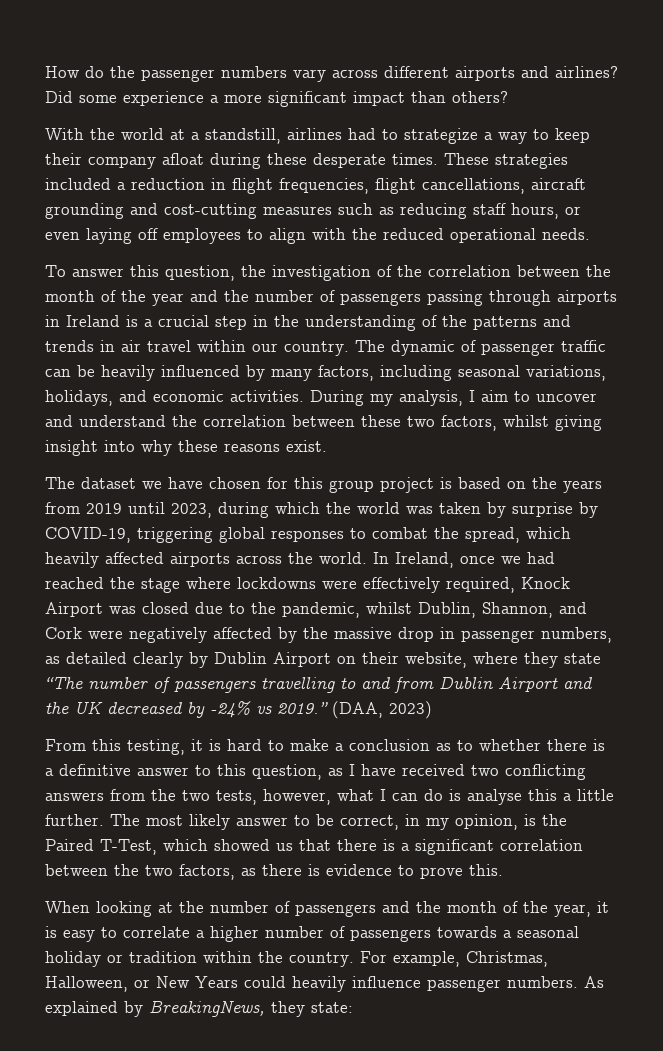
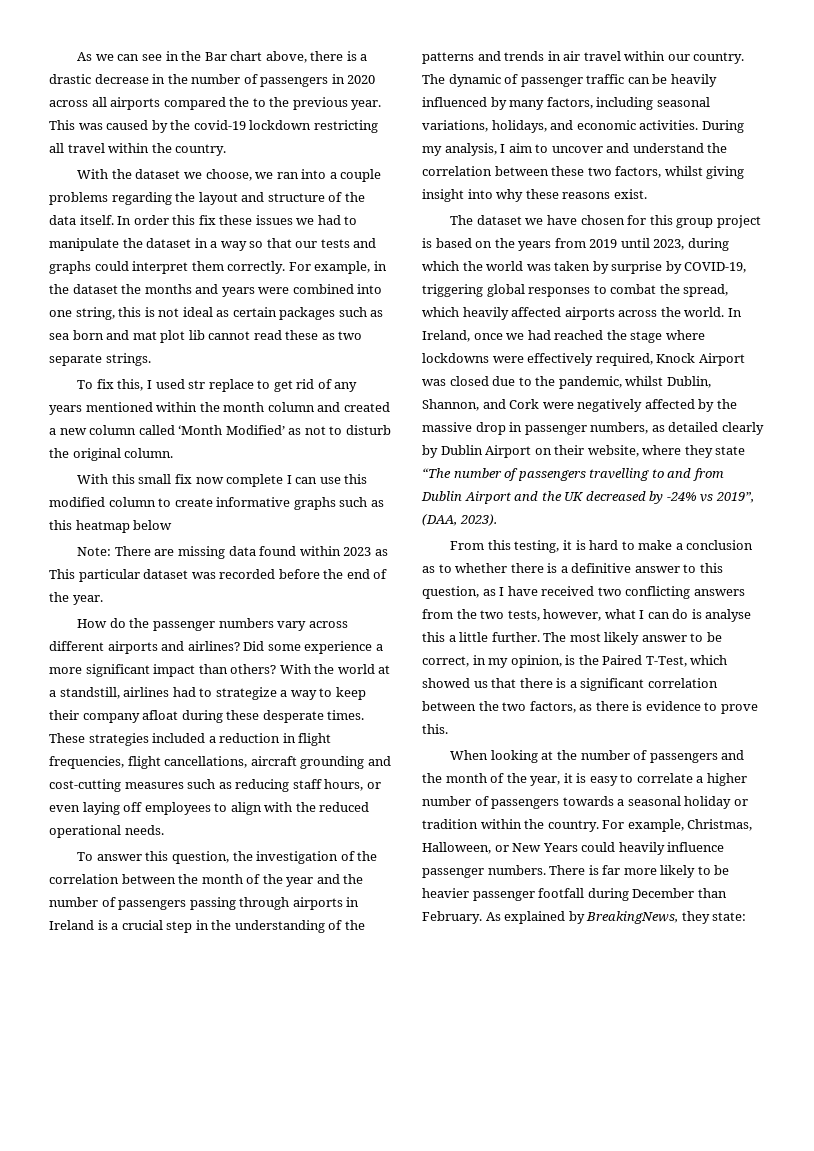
(45, 72) none -> [77,51,368,63] [49,74,376,87] [49,97,382,110] [49,120,378,133] [49,143,227,156] [77,169,382,182] [49,192,365,205] [49,215,358,225] [49,238,377,251] [49,261,387,274] [49,284,383,297] [49,307,384,320] [49,330,363,343] [49,353,151,366] [77,379,358,392] [49,402,390,415] [49,425,391,435] [49,448,174,461] [77,474,368,487] [49,497,384,510] [49,520,173,533] [77,546,388,559] [49,569,388,582] [49,592,103,605] As we can see in the Bar chart above, there is a drastic decrease in the number of passengers in 2020 across all airports compared the to the previous year. This was caused by the covid-19 lockdown restricting all travel within the country. // With the dataset we choose, we ran into a couple problems regarding the layout and structure of the data itself. In order this fix these issues we had to manipulate the dataset in a way so that our tests and graphs could interpret them correctly. For example, in the dataset the months and years were combined into one string, this is not ideal as certain packages such as sea born and mat plot lib cannot read these as two separate strings. // To fix this, I used str replace to get rid of any years mentioned within the month column and created a new column called ‘Month Modified’ as not to disturb the original column. // With this small fix now complete I can use this modified column to create informative graphs such as this heatmap below // Note: There are missing data found within 2023 as This particular dataset was recorded before the end of the year. //
(508, 97) // -> (277, 669) none
[277,701,432,719] 2019.” (DAA, 2023) -> [715,492,754,503] [422,514,497,526] 2019”, (DAA, 2023).
(578, 982) none -> [549,865,730,878] [422,888,727,901] [422,911,482,924] There is far more likely to be heavier passenger footfall during December than February.

